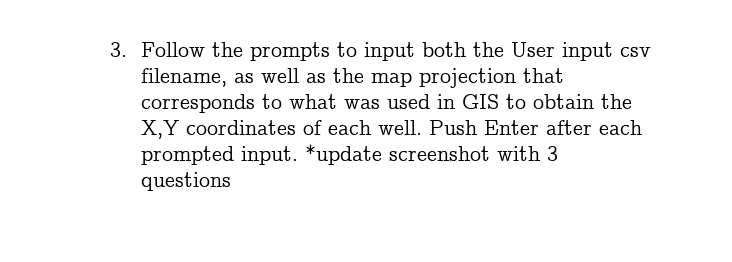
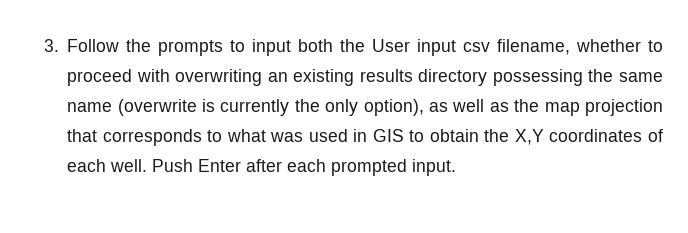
(228, 77) none -> [576,39,663,52] [67,69,663,86] [67,99,424,116] whether to proceed with overwriting an existing results directory possessing the same name (overwrite is currently the only option),
[305,144,559,165] [141,172,232,191] *update screenshot with 3 questions -> (457, 167) none

